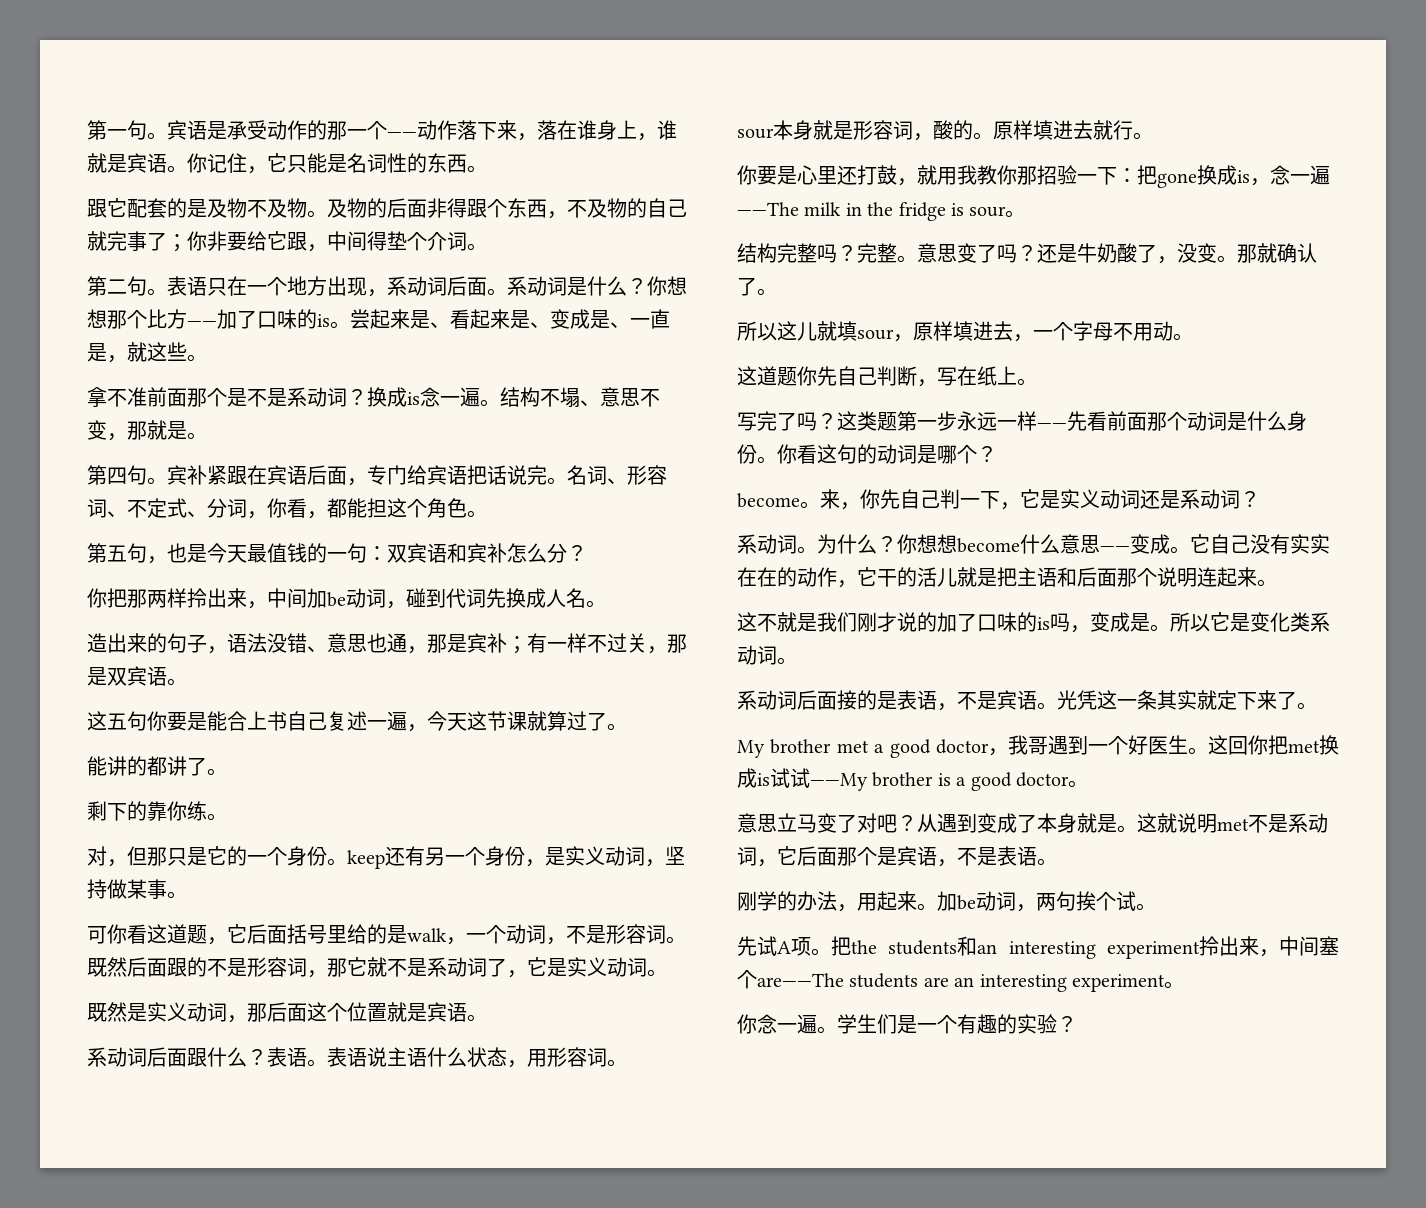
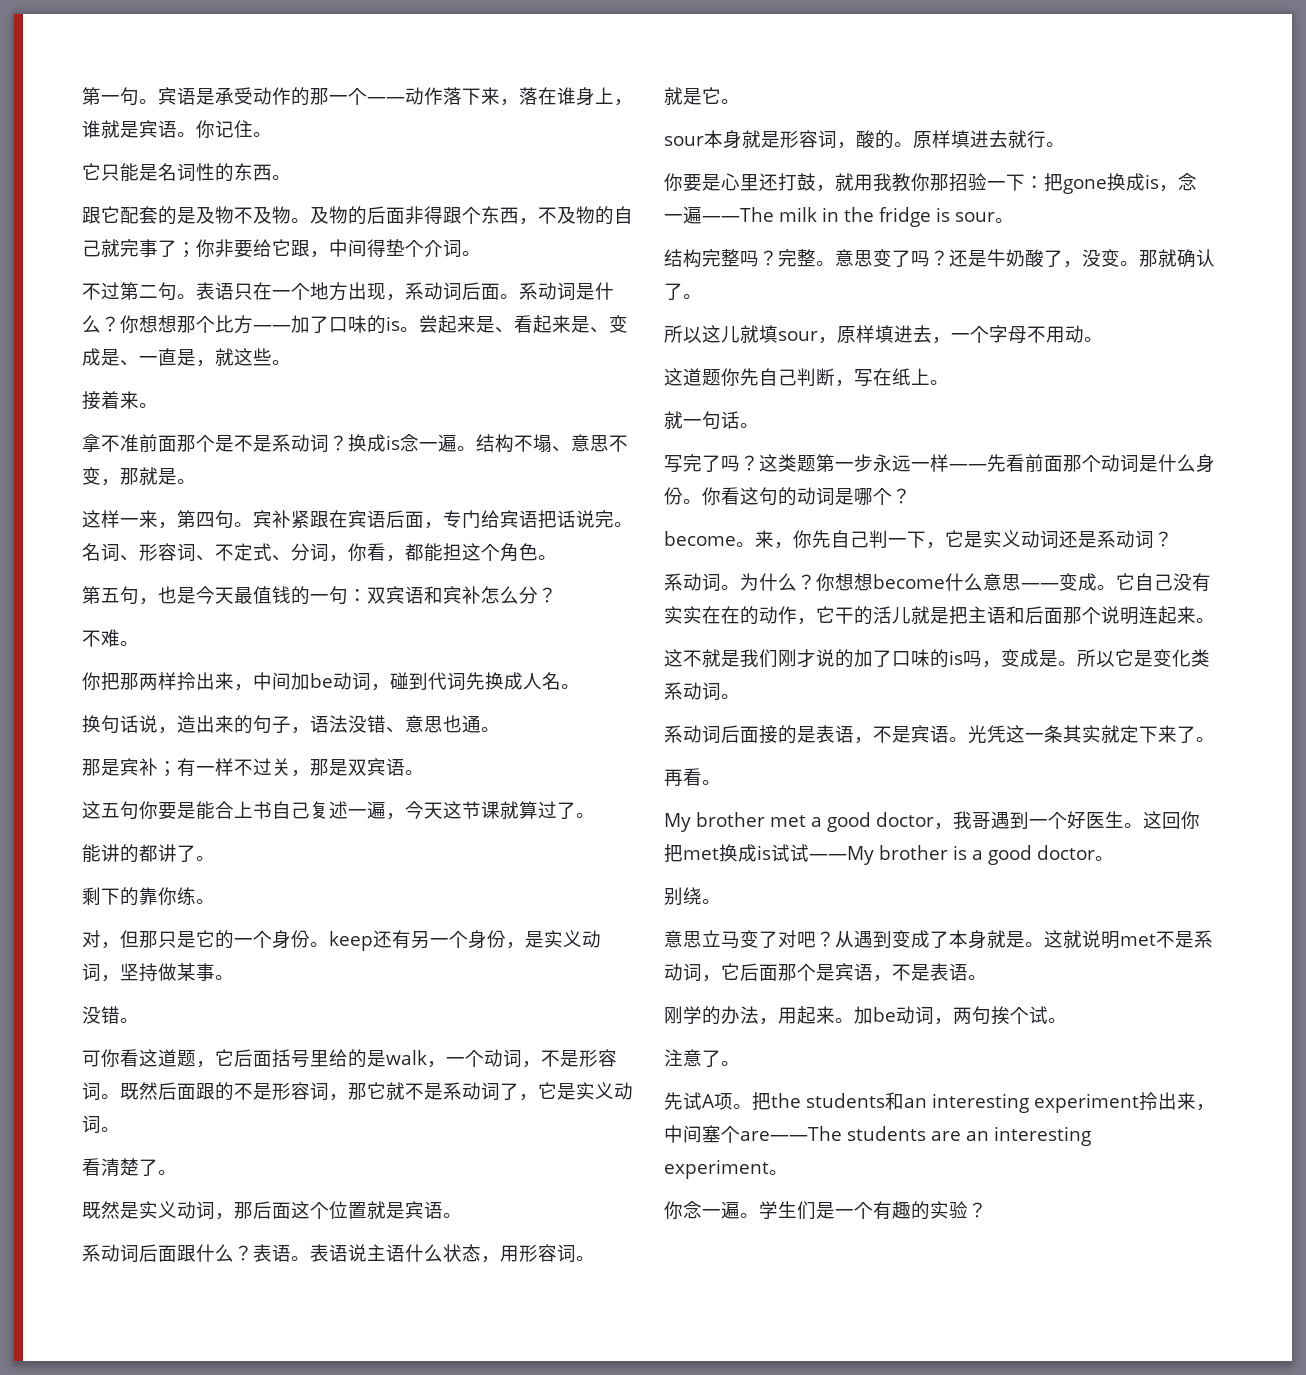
[247,166,267,174] ， -> [253,132,272,137] 。 //
(487, 247) none -> [82,282,120,300] 不过
(207, 358) none -> [82,391,158,410] // 接着来。
(207, 436) none -> [82,510,177,529] 这样一来，
(587, 553) none -> [82,629,139,647] // 不难。
(606, 604) none -> [82,715,177,734] 换句话说，
[407,646,427,654] ， -> [481,727,500,732] 。 //
(187, 895) none -> [82,1006,139,1024] // 没错。
(667, 973) none -> [82,1158,177,1177] // 看清楚了。
(627, 1063) none -> [664,87,740,105] // 就是它。
(1037, 382) none -> [664,411,759,430] // 就一句话。
(1317, 706) none -> [664,768,721,787] // 再看。
(1088, 784) none -> [664,887,721,906] // 别绕。
(1156, 907) none -> [664,1049,740,1067] // 注意了。

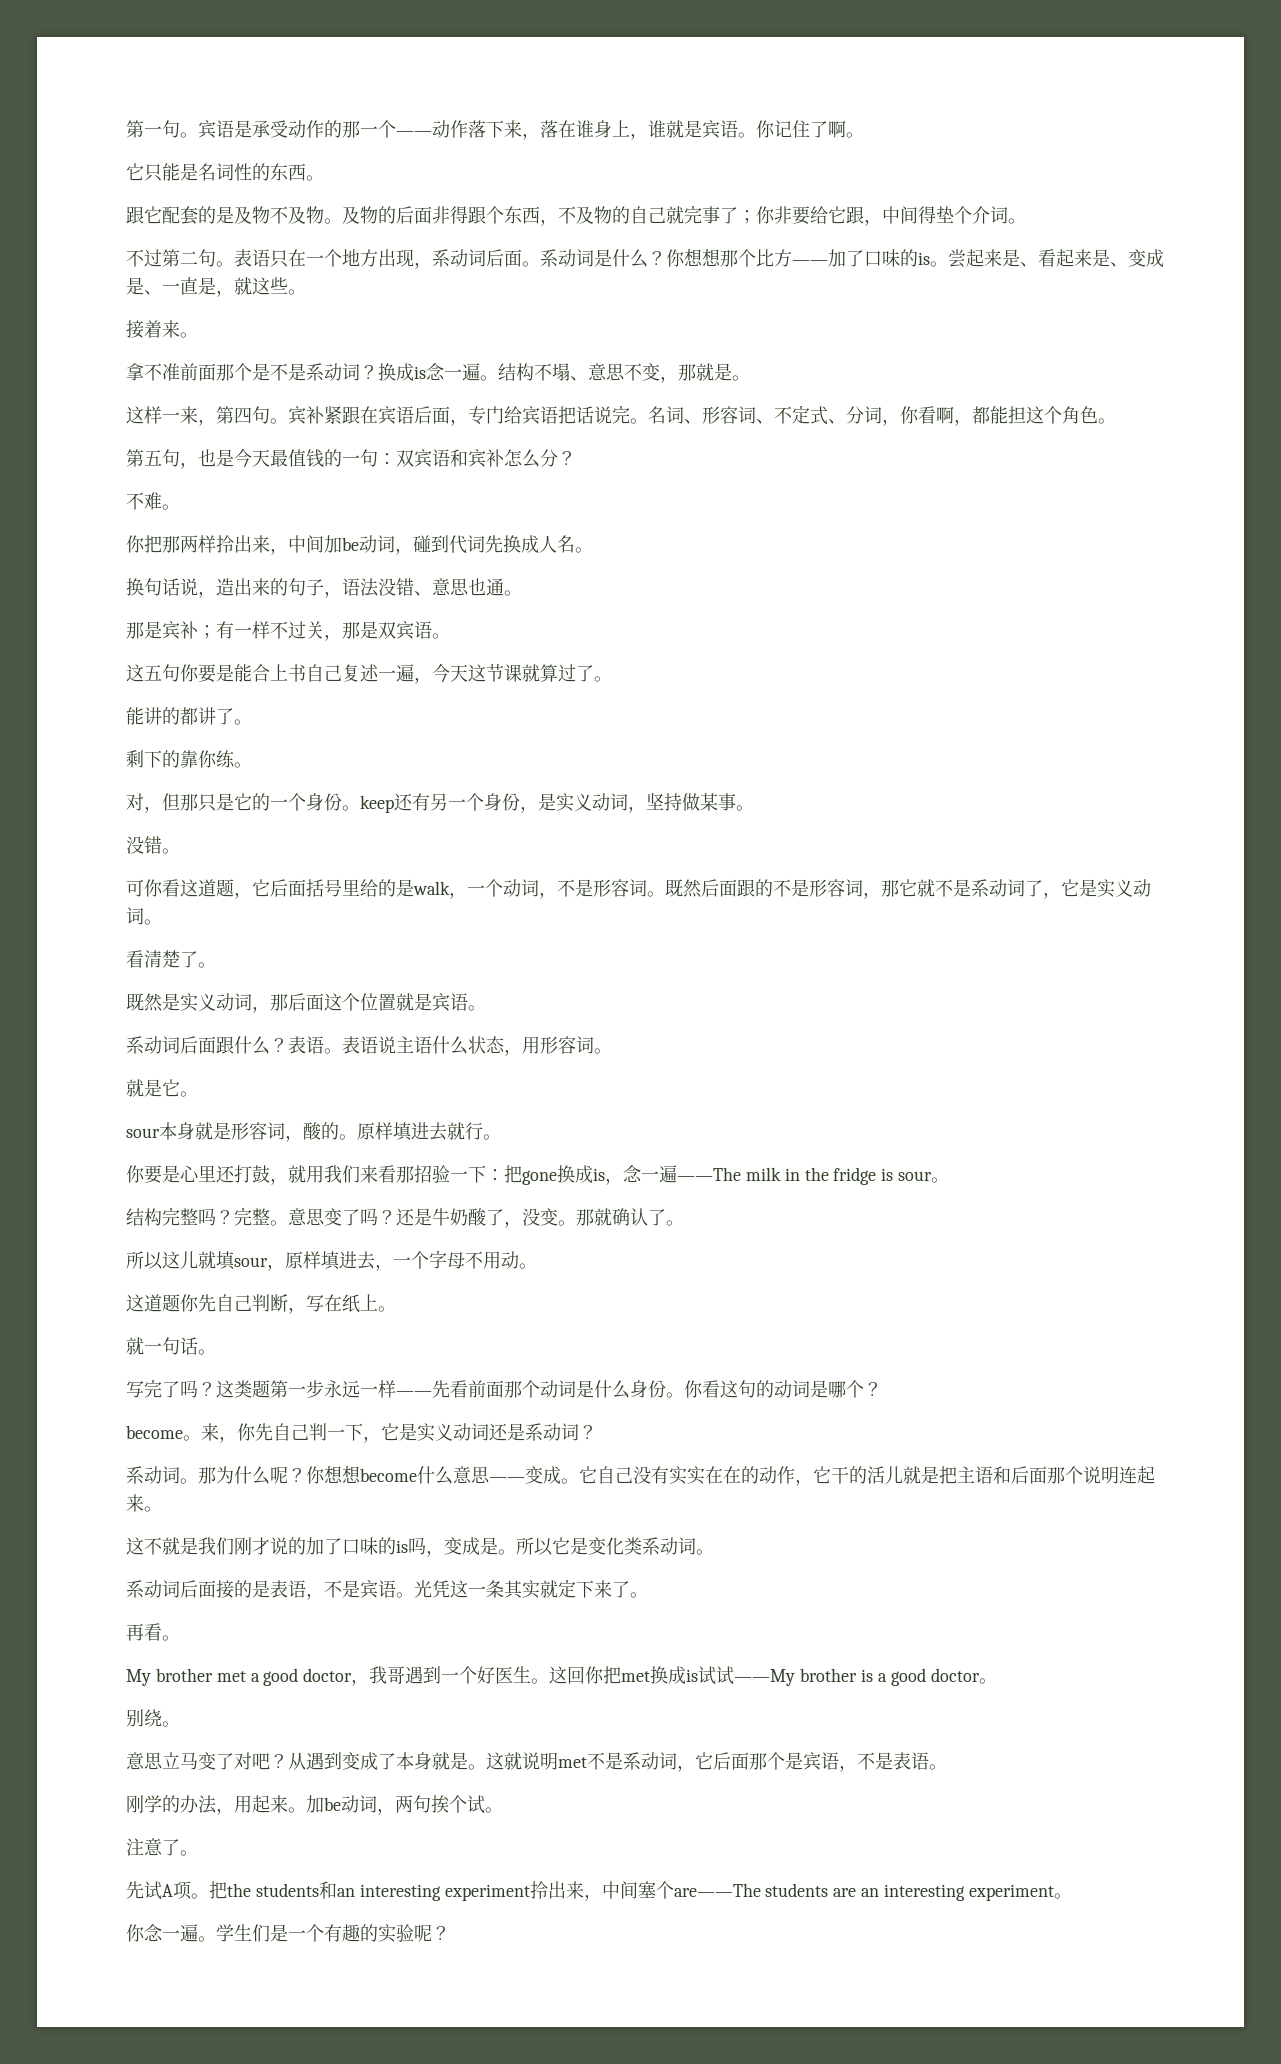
(253, 129) none -> [810,120,846,138] 了啊
(386, 552) none -> [936,406,954,424] 啊
[892,173,930,192] 教你 -> [342,1165,396,1183] 们来看
[740,573,797,591] 为什么 -> [198,1466,288,1485] 那为什么呢
(968, 1210) none -> [414,1924,432,1942] 呢

